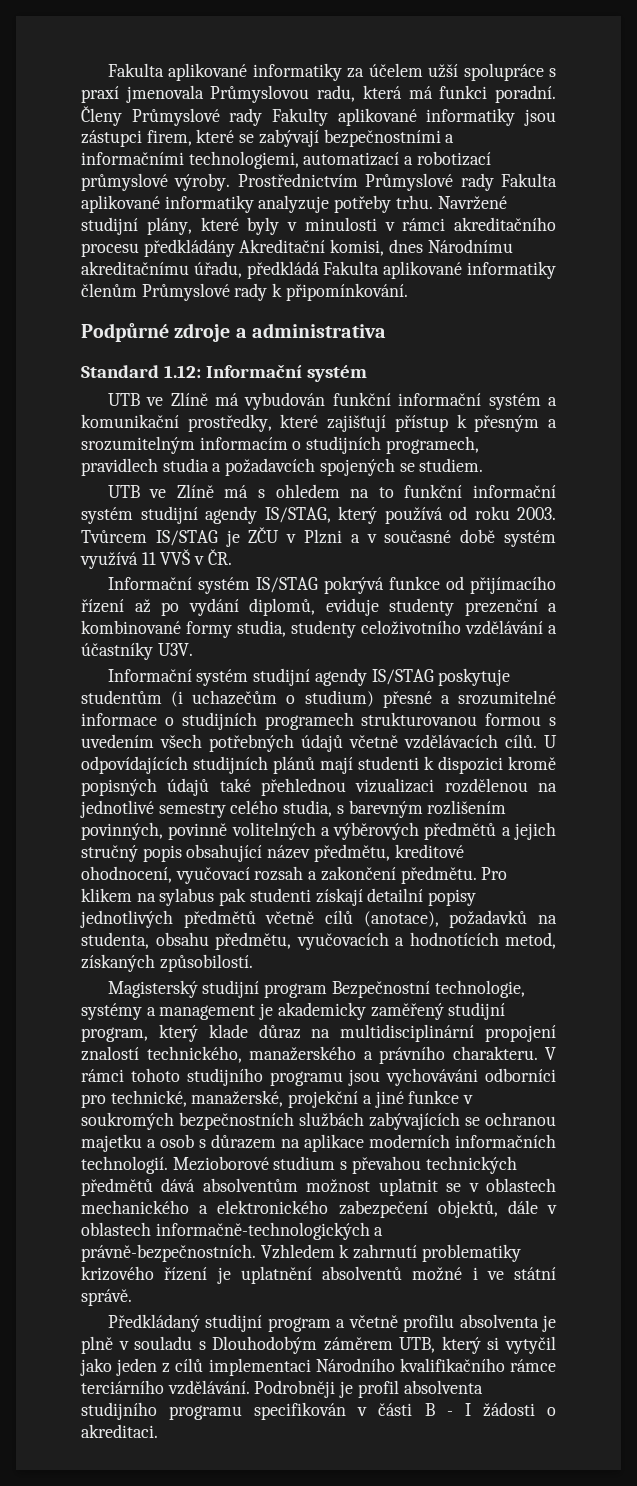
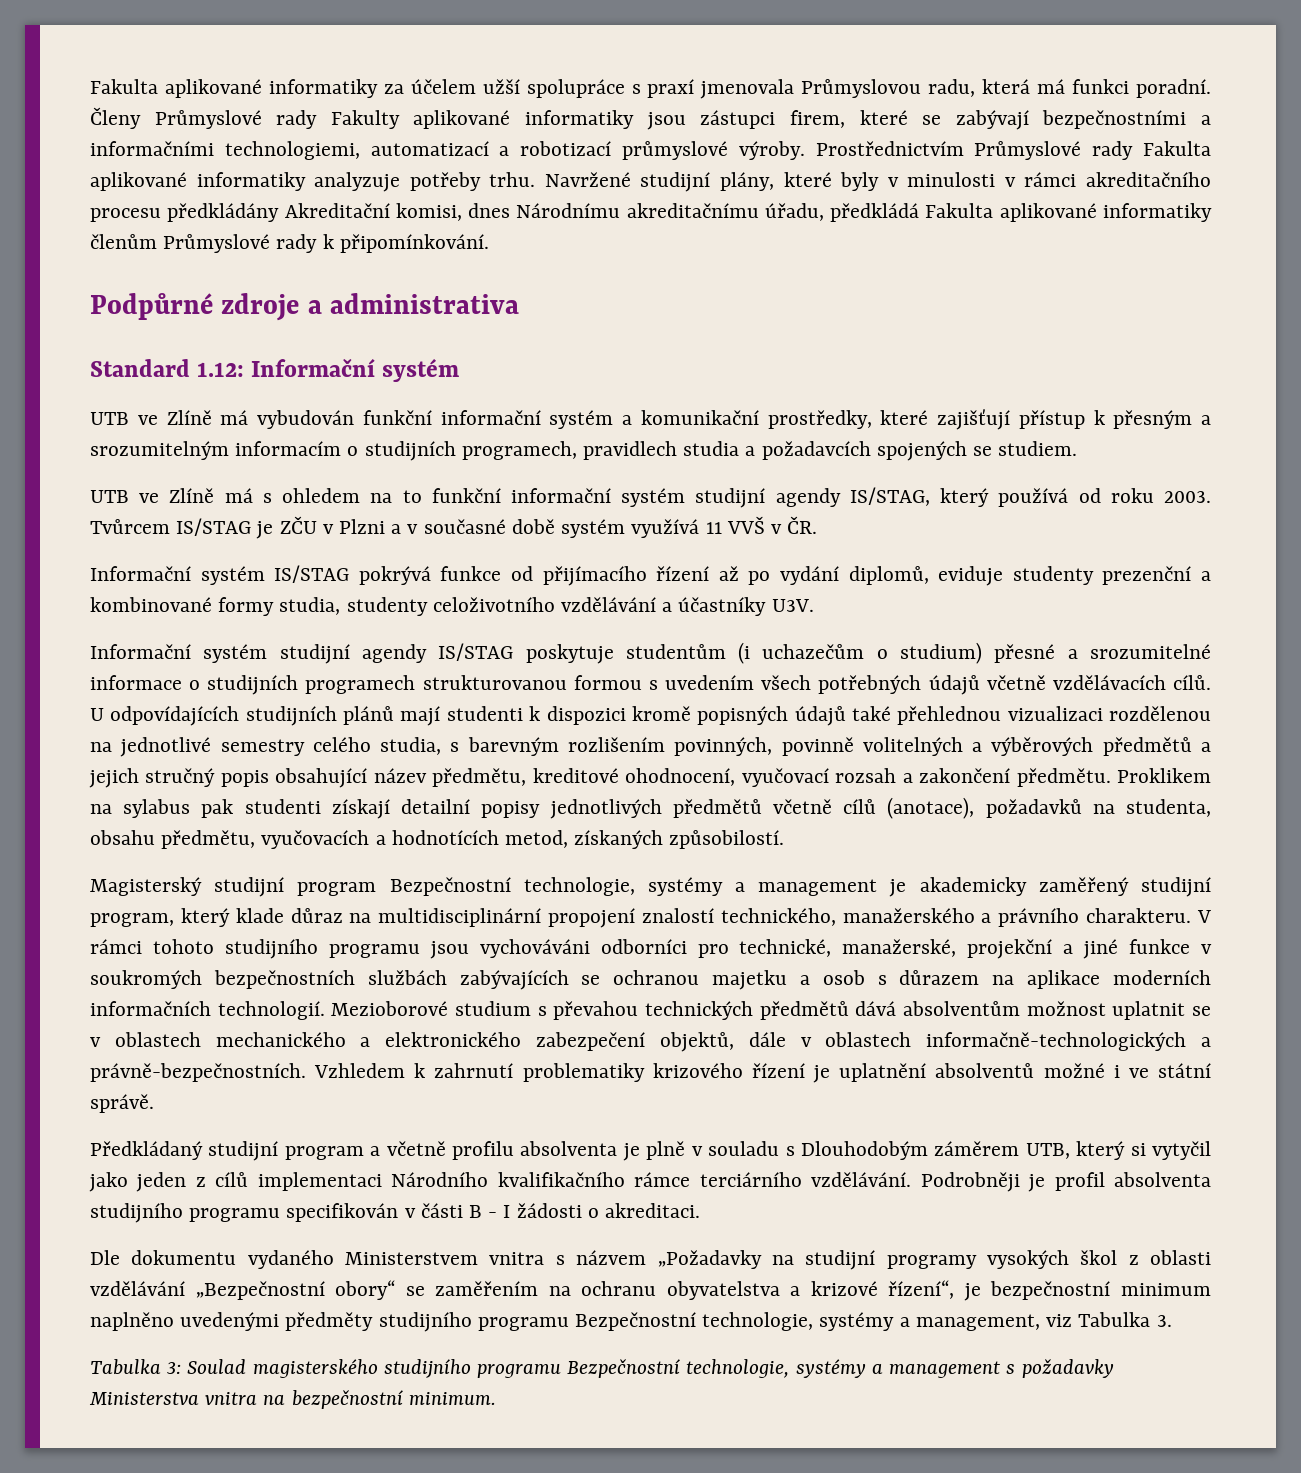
[481,867,508,880] [81,888,132,902] Pro klikem -> [1117,768,1211,783] Proklikem
(158, 1431) none -> [90,1250,1212,1270] [90,1280,1211,1301] [90,1312,1172,1332] [90,1359,1114,1378] [89,1390,496,1409] // Dle dokumentu vydaného Ministerstvem vnitra s názvem „Požadavky na studijní programy vysokých škol z oblasti vzdělávání „Bezpečnostní obory“ se zaměřením na ochranu obyvatelstva a krizové řízení“, je bezpečnostní minimum naplněno uvedenými předměty studijního programu Bezpečnostní technologie, systémy a management, viz Tabulka 3. // Tabulka 3: Soulad magisterského studijního programu Bezpečnostní technologie, systémy a management s požadavky Ministerstva vnitra na bezpečnostní minimum.

